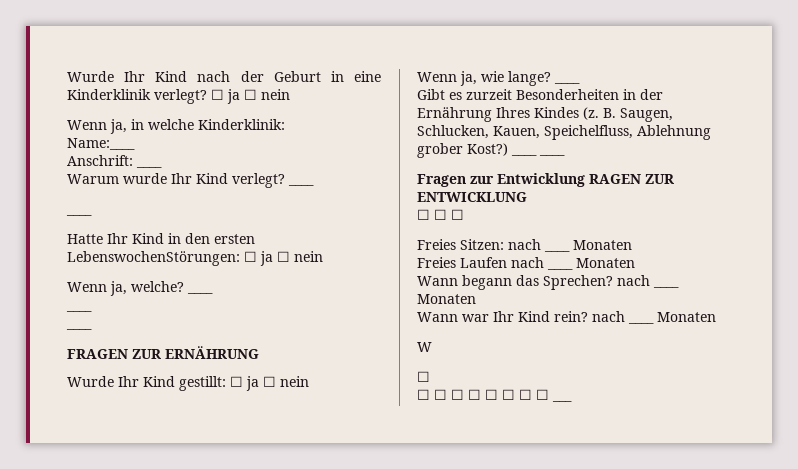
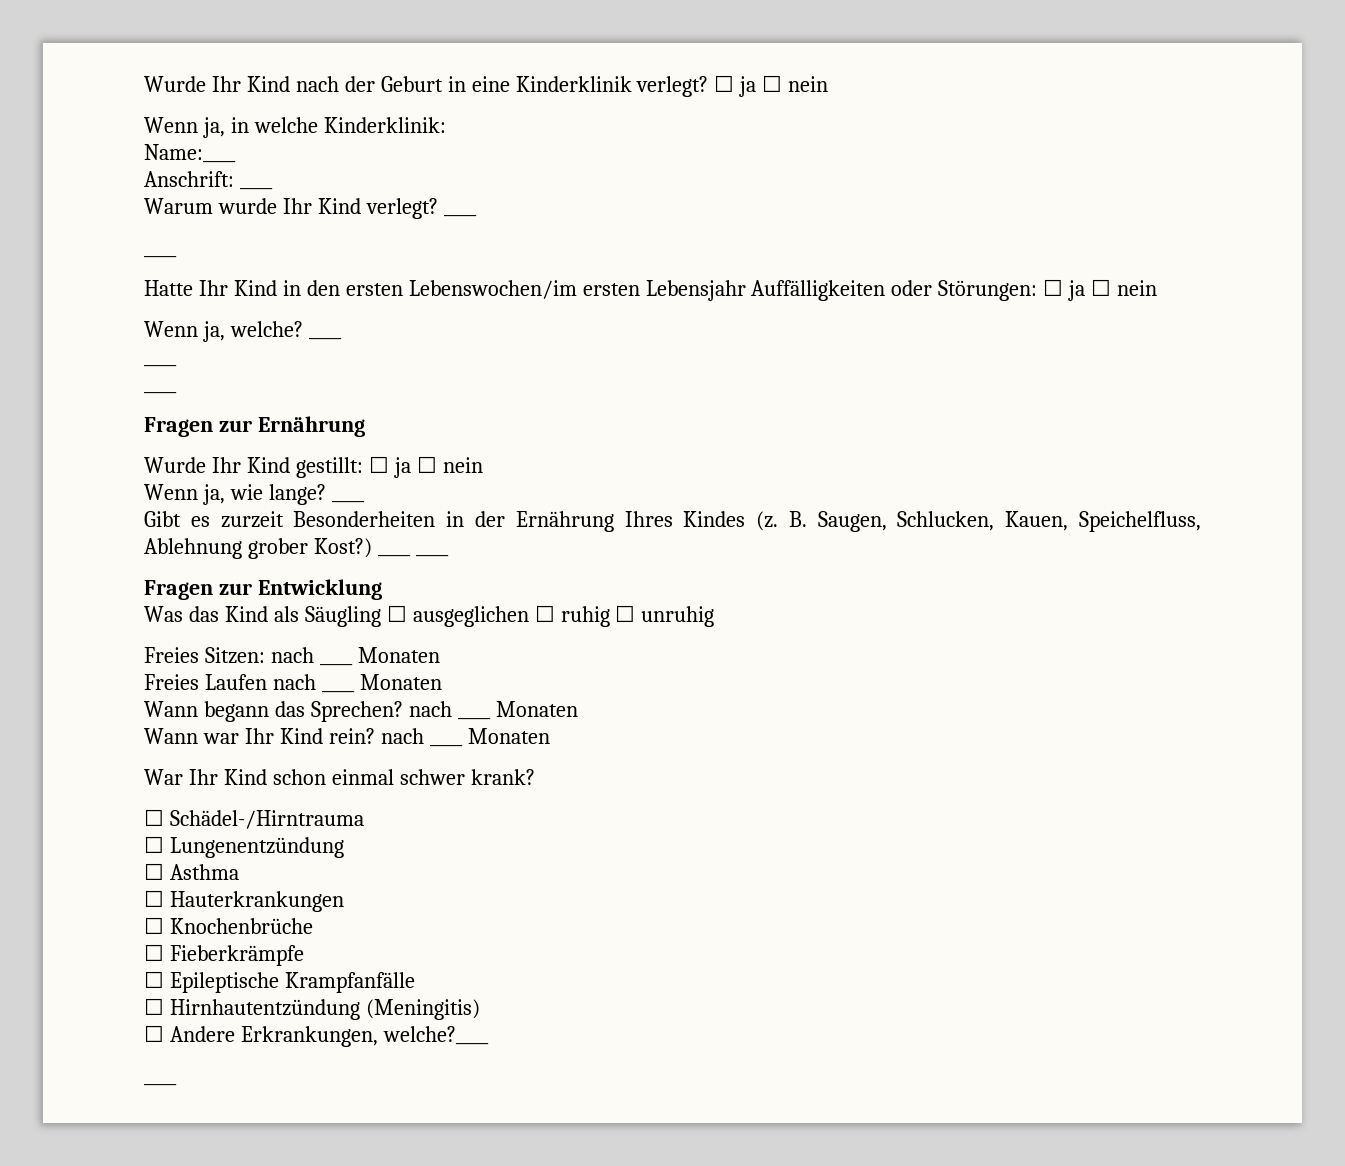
[67,251,240,266] LebenswochenStörungen: -> [408,280,1038,301] Lebenswochen/im ersten Lebensjahr Auffälligkeiten oder Störungen:
[67,346,259,359] FRAGEN ZUR ERNÄHRUNG -> [144,416,365,437] Fragen zur Ernährung
[589,174,674,184] [417,192,527,202] [417,209,464,220] RAGEN ZUR ENTWICKLUNG // ☐ ☐ ☐ -> [144,605,715,627] // Was das Kind als Säugling ☐ ausgeglichen ☐ ruhig ☐ unruhig
[417,342,432,352] [417,371,430,382] [417,389,549,400] [552,400,572,402] W // ☐ // ☐ ☐ ☐ ☐ ☐ ☐ ☐ ☐ ___ -> [144,769,535,785] [144,809,364,829] [144,836,344,858] [144,863,239,880] [144,890,344,912] [144,917,313,934] [144,944,304,966] [144,971,415,993] [144,998,480,1020] [144,1025,489,1047] [144,1083,177,1086] War Ihr Kind schon einmal schwer krank? // ☐ Schädel-/Hirntrauma // ☐ Lungenentzündung // ☐ Asthma // ☐ Hauterkrankungen // ☐ Knochenbrüche // ☐ Fieberkrämpfe // ☐ Epileptische Krampfanfälle // ☐ Hirnhautentzündung (Meningitis) // ☐ Andere Erkrankungen, welche?____ // ____

